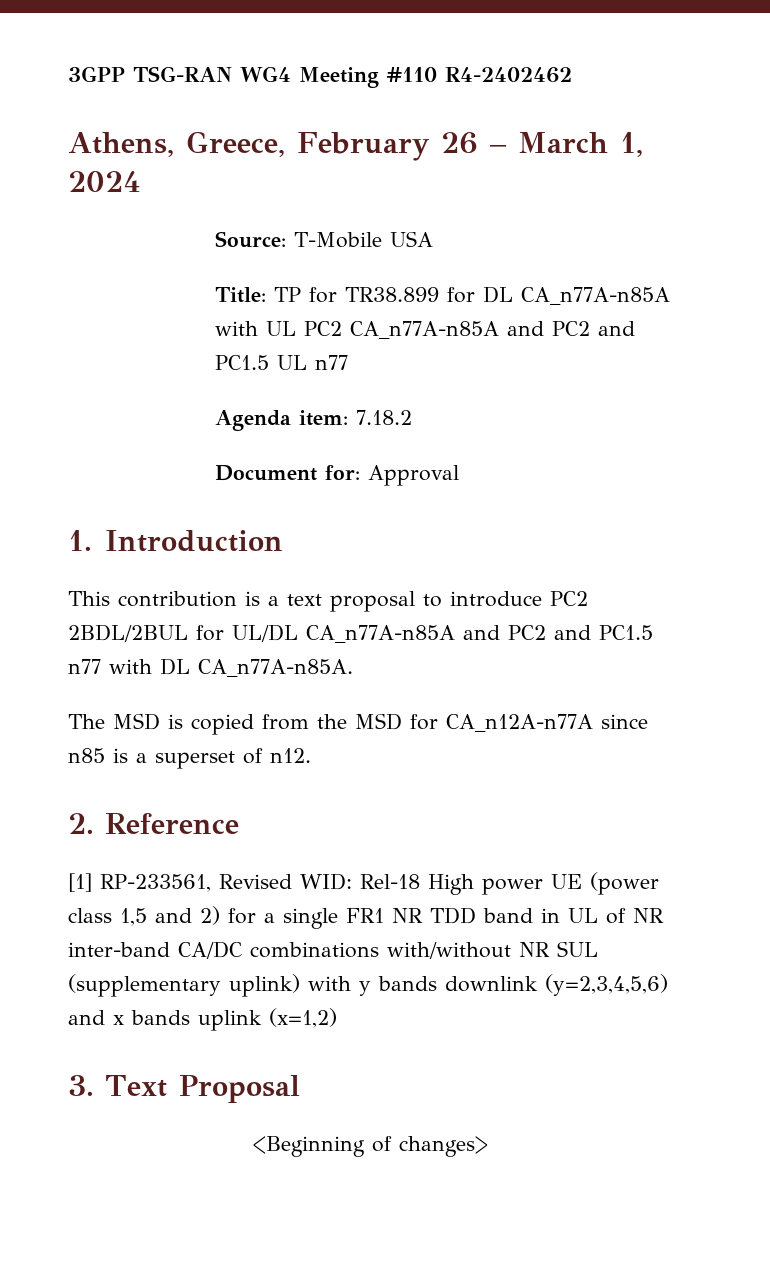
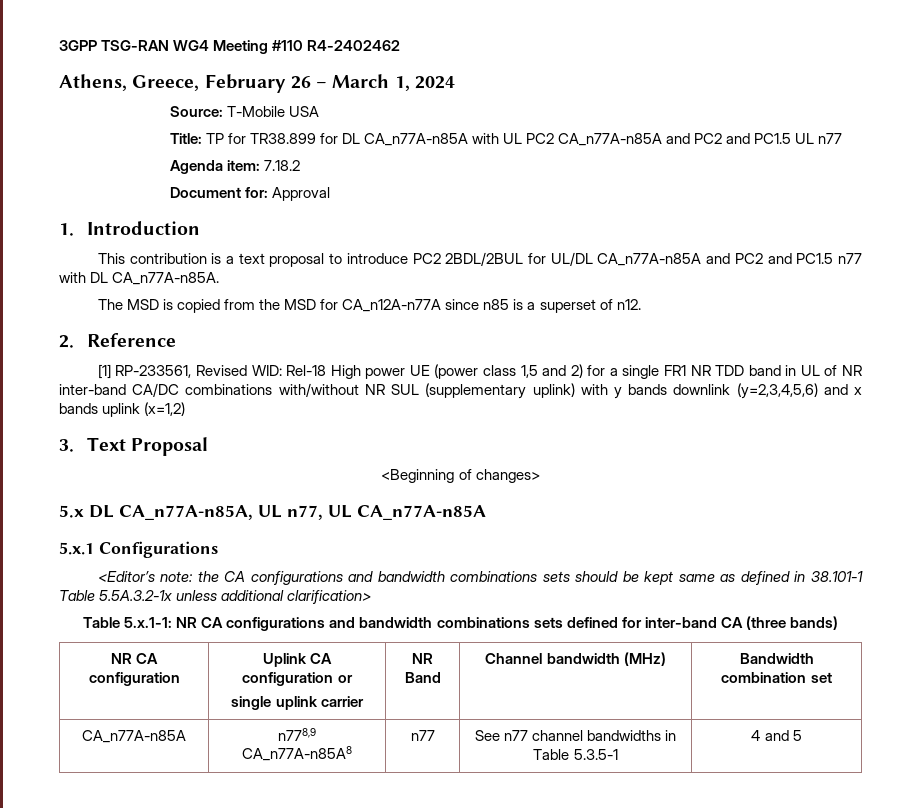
(488, 1146) none -> [59,505,486,520] [59,541,218,558] [97,571,863,585] [59,590,372,604] [83,616,838,631] [110,653,159,664] [88,672,180,686] [262,653,333,667] [242,672,353,686] [231,696,364,710] [412,653,433,664] [404,672,441,683] [485,652,666,666] [739,653,814,664] [721,672,832,683] [82,730,186,743] [278,728,316,741] [242,746,352,761] [410,730,435,741] [474,730,677,741] [533,749,618,760] [751,730,802,741] // 5.x DL CA_n77A-n85A, UL n77, UL CA_n77A-n85A // 5.x.1 Configurations // <Editor’s note: the CA configurations and bandwidth combinations sets should be kept same as defined in 38.101-1 Table 5.5A.3.2-1x unless additional clarification> // Table 5.x.1-1: NR CA configurations and bandwidth combinations sets defined for inter-band CA (three bands) // NR CA configuration | Uplink CA configuration or // single uplink carrier | NR Band | Channel bandwidth (MHz) | Bandwidth combination set // CA_n77A-n85A | n778,9 // CA_n77A-n85A8 | n77 | See n77 channel bandwidths in Table 5.3.5-1 | 4 and 5

